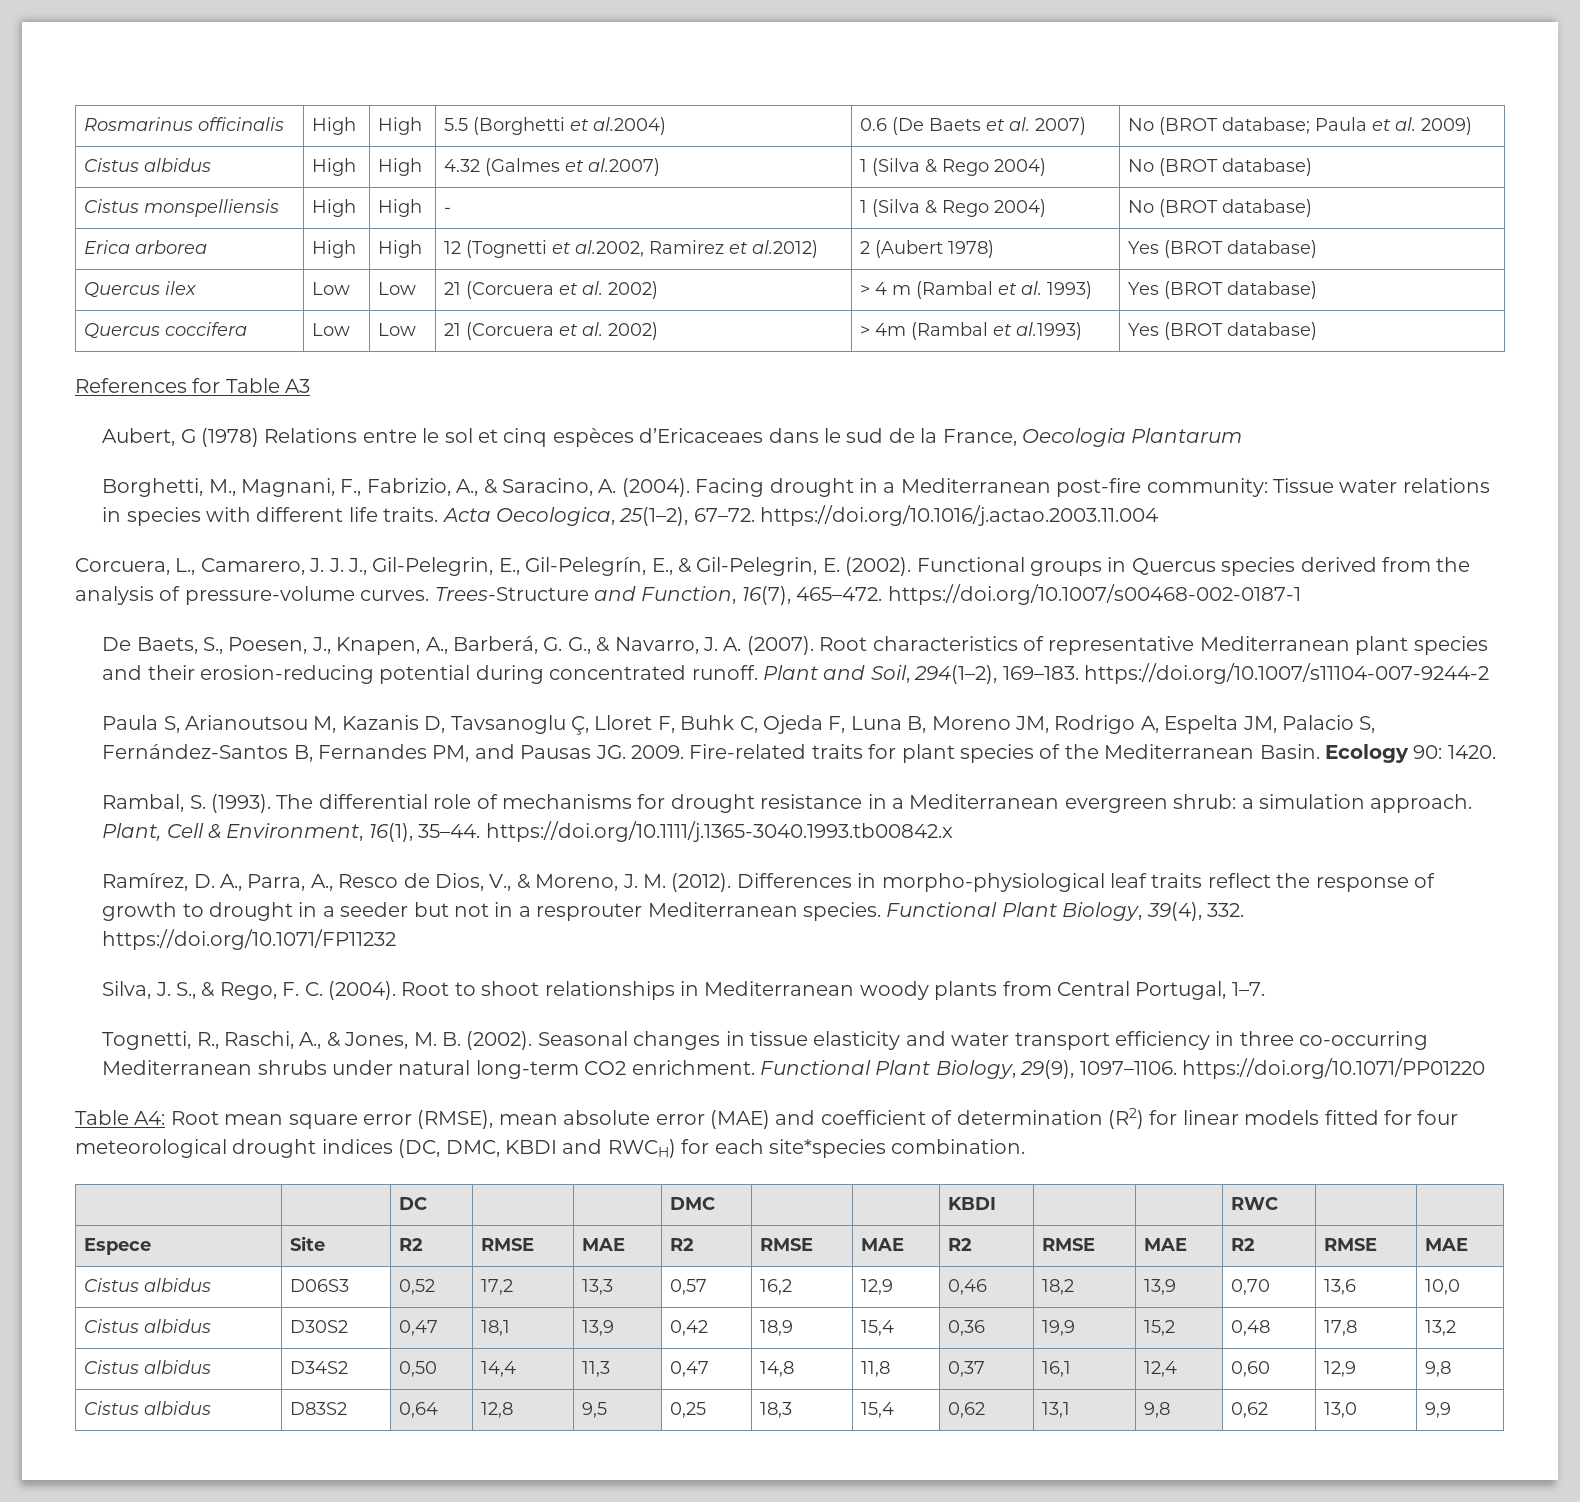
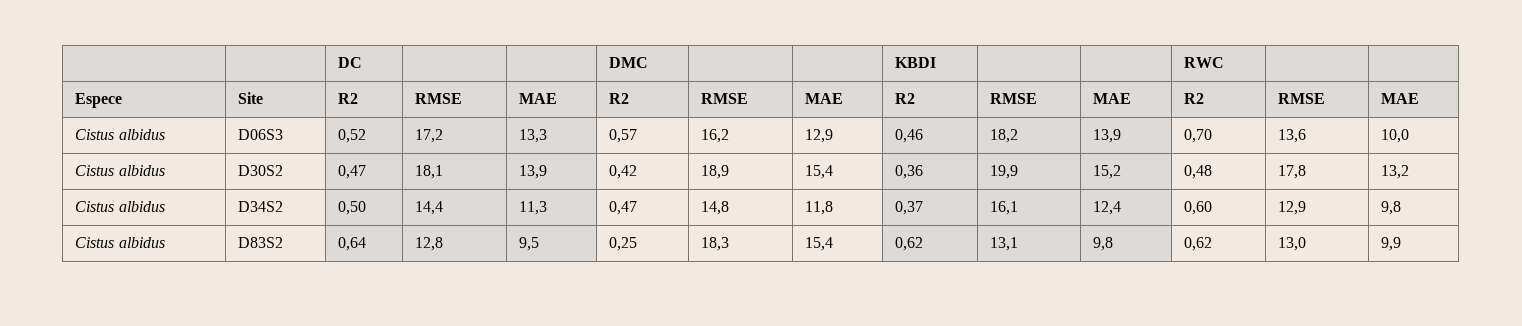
[84,117,285,131] [312,117,357,135] [378,117,423,135] [444,117,667,135] [860,117,1087,135] [1128,117,1473,135] [84,158,212,172] [312,158,357,176] [378,158,423,176] [444,158,661,176] [860,158,1047,176] [1128,158,1313,176] [84,199,280,217] [312,199,357,217] [378,199,423,217] [444,207,452,213] [860,199,1047,217] [1128,199,1313,217] [84,240,208,254] [312,240,357,258] [378,240,423,258] [444,240,819,258] [860,240,995,258] [1128,240,1318,258] [84,281,198,298] [312,282,351,295] [378,282,417,295] [444,281,659,299] [860,281,1093,299] [1128,281,1318,299] [84,322,248,339] [312,323,351,336] [378,323,417,336] [444,322,659,340] [860,322,1083,340] [1128,322,1318,340] [75,378,311,393] [102,428,1243,447] [102,478,1490,497] [102,505,1159,526] [75,557,1471,576] [75,584,1301,605] [102,636,1488,655] [102,663,1489,684] [102,715,1376,735] [102,744,1496,763] [102,794,1473,813] [102,821,953,842] [102,873,1435,892] [102,902,1244,921] [102,929,397,950] [102,981,1265,1000] [102,1031,1429,1050] [102,1058,1485,1079] [75,1108,1459,1129] [75,1139,1026,1158] Rosmarinus officinalis | High | High | 5.5 (Borghetti et al.2004) | 0.6 (De Baets et al. 2007) | No (BROT database; Paula et al. 2009) // Cistus albidus | High | High | 4.32 (Galmes et al.2007) | 1 (Silva & Rego 2004) | No (BROT database) // Cistus monspelliensis | High | High | - | 1 (Silva & Rego 2004) | No (BROT database) // Erica arborea | High | High | 12 (Tognetti et al.2002, Ramirez et al.2012) | 2 (Aubert 1978) | Yes (BROT database) // Quercus ilex | Low | Low | 21 (Corcuera et al. 2002) | > 4 m (Rambal et al. 1993) | Yes (BROT database) // Quercus coccifera | Low | Low | 21 (Corcuera et al. 2002) | > 4m (Rambal et al.1993) | Yes (BROT database) // References for Table A3 // Aubert, G (1978) Relations entre le sol et cinq espèces d’Ericaceaes dans le sud de la France, Oecologia Plantarum // Borghetti, M., Magnani, F., Fabrizio, A., & Saracino, A. (2004). Facing drought in a Mediterranean post-fire community: Tissue water relations in species with different life traits. Acta Oecologica, 25(1–2), 67–72. https://doi.org/10.1016/j.actao.2003.11.004 // Corcuera, L., Camarero, J. J. J., Gil-Pelegrin, E., Gil-Pelegrín, E., & Gil-Pelegrin, E. (2002). Functional groups in Quercus species derived from the analysis of pressure-volume curves. Trees-Structure and Function, 16(7), 465–472. https://doi.org/10.1007/s00468-002-0187-1 // De Baets, S., Poesen, J., Knapen, A., Barberá, G. G., & Navarro, J. A. (2007). Root characteristics of representative Mediterranean plant species and their erosion-reducing potential during concentrated runoff. Plant and Soil, 294(1–2), 169–183. https://doi.org/10.1007/s11104-007-9244-2 // Paula S, Arianoutsou M, Kazanis D, Tavsanoglu Ç, Lloret F, Buhk C, Ojeda F, Luna B, Moreno JM, Rodrigo A, Espelta JM, Palacio S, Fernández-Santos B, Fernandes PM, and Pausas JG. 2009. Fire-related traits for plant species of the Mediterranean Basin. Ecology 90: 1420. // Rambal, S. (1993). The differential role of mechanisms for drought resistance in a Mediterranean evergreen shrub: a simulation approach. Plant, Cell & Environment, 16(1), 35–44. https://doi.org/10.1111/j.1365-3040.1993.tb00842.x // Ramírez, D. A., Parra, A., Resco de Dios, V., & Moreno, J. M. (2012). Differences in morpho-physiological leaf traits reflect the response of growth to drought in a seeder but not in a resprouter Mediterranean species. Functional Plant Biology, 39(4), 332. https://doi.org/10.1071/FP11232 // Silva, J. S., & Rego, F. C. (2004). Root to shoot relationships in Mediterranean woody plants from Central Portugal, 1–7. // Tognetti, R., Raschi, A., & Jones, M. B. (2002). Seasonal changes in tissue elasticity and water transport efficiency in three co-occurring Mediterranean shrubs under natural long-term CO2 enrichment. Functional Plant Biology, 29(9), 1097–1106. https://doi.org/10.1071/PP01220 // Table A4: Root mean square error (RMSE), mean absolute error (MAE) and coefficient of determination (R2) for linear models fitted for four meteorological drought indices (DC, DMC, KBDI and RWCH) for each site*species combination. // -> (338, 62) none

